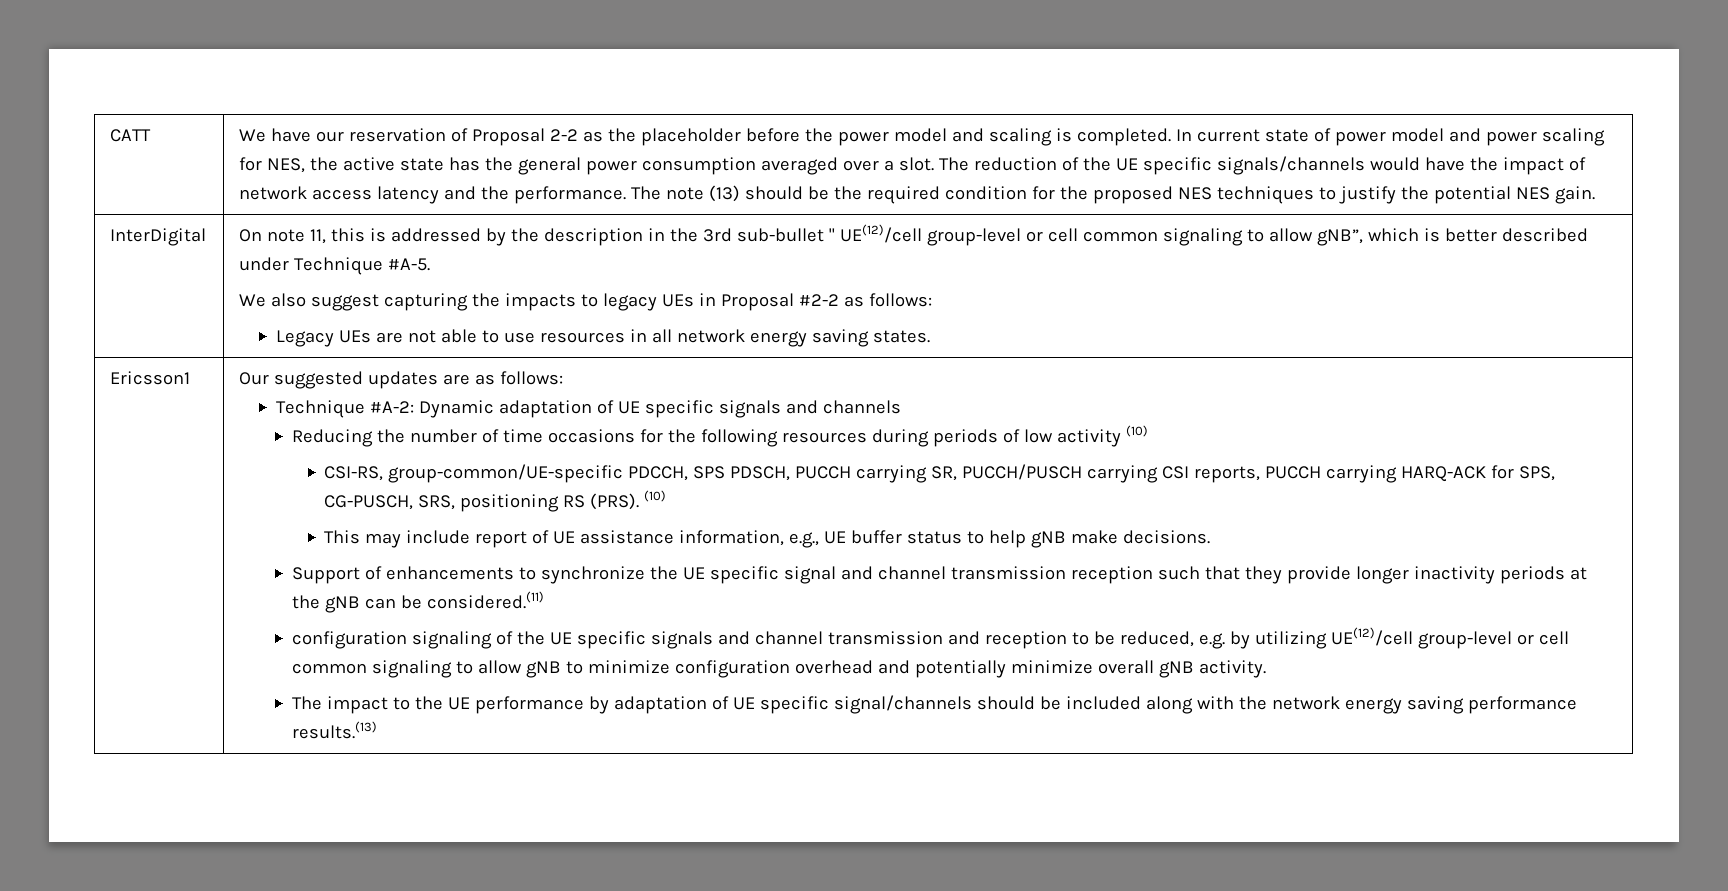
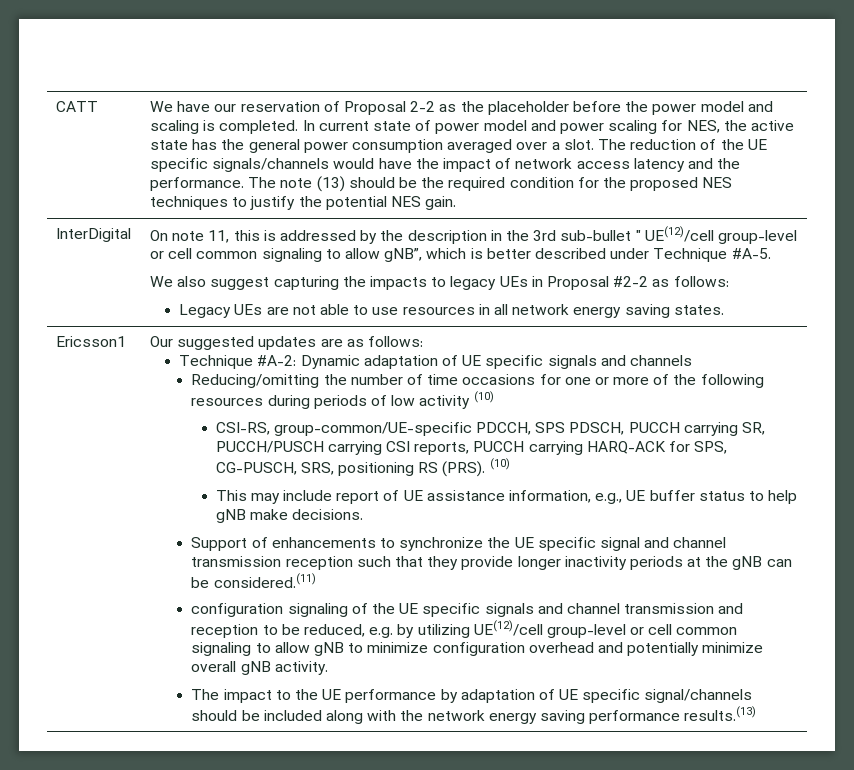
[291,429,373,447] Reducing -> [191,374,320,388] Reducing/omitting
(663, 436) none -> [564,374,670,385] one or more of

